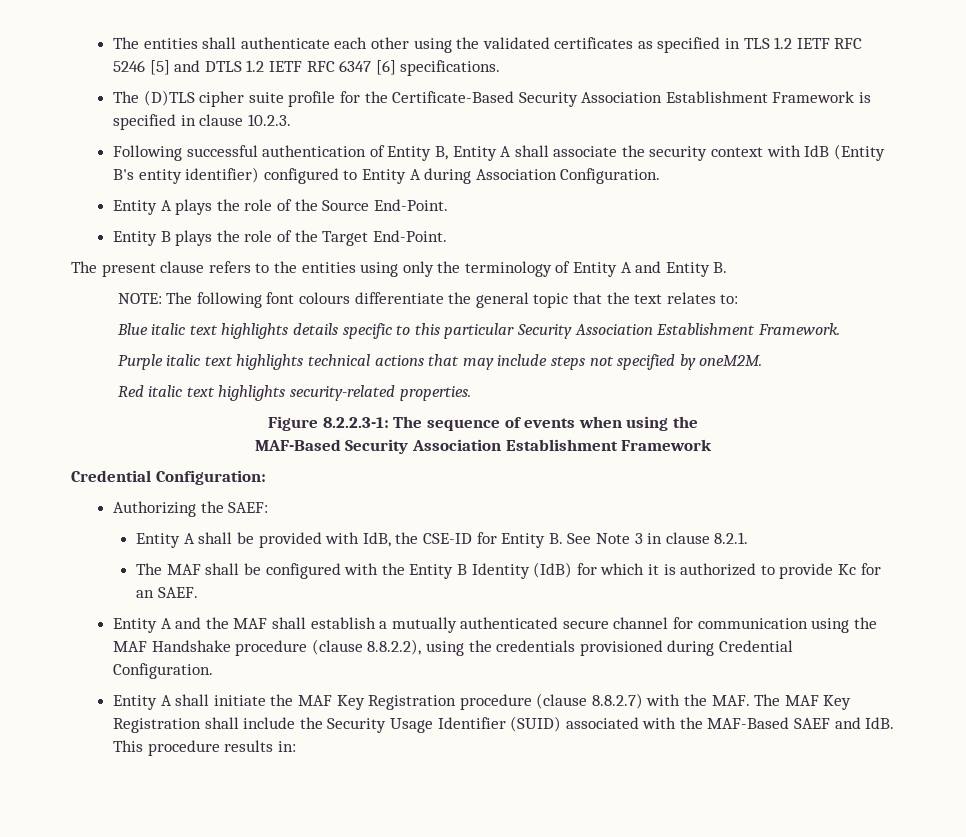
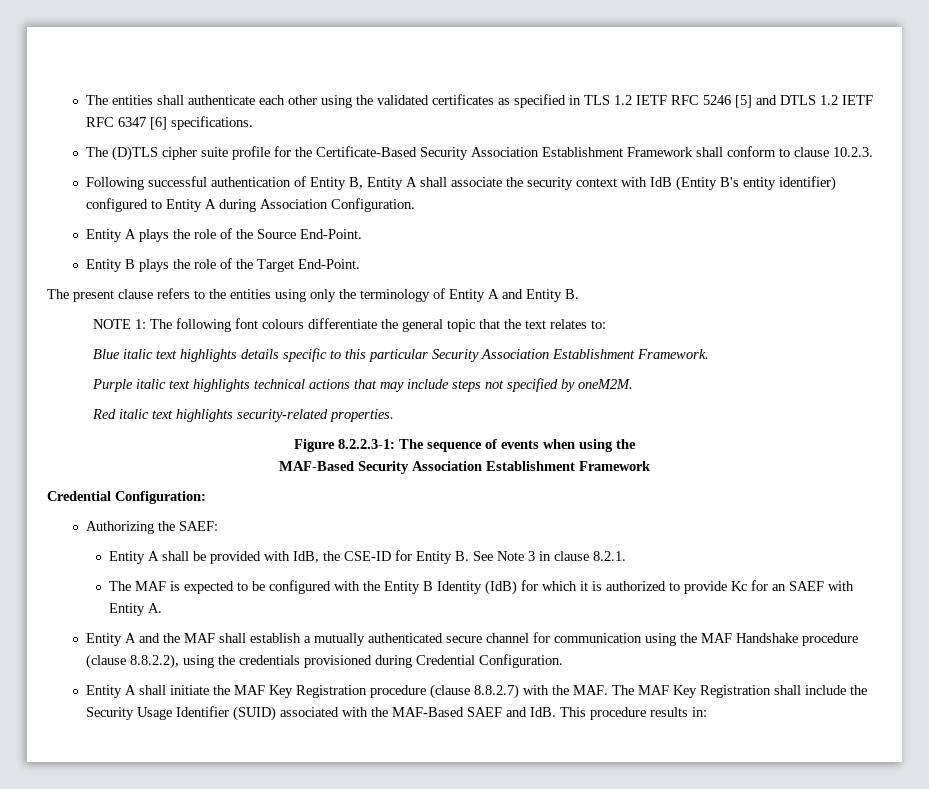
[859,92,872,103] [113,114,196,130] is specified in -> [695,146,790,157] shall conform to
[117,293,162,304] NOTE: -> [92,319,146,329] NOTE 1:
[205,563,240,575] shall -> [169,581,248,594] is expected to
[157,587,198,598] SAEF. -> [788,581,854,591] [108,603,162,616] SAEF with Entity A.

